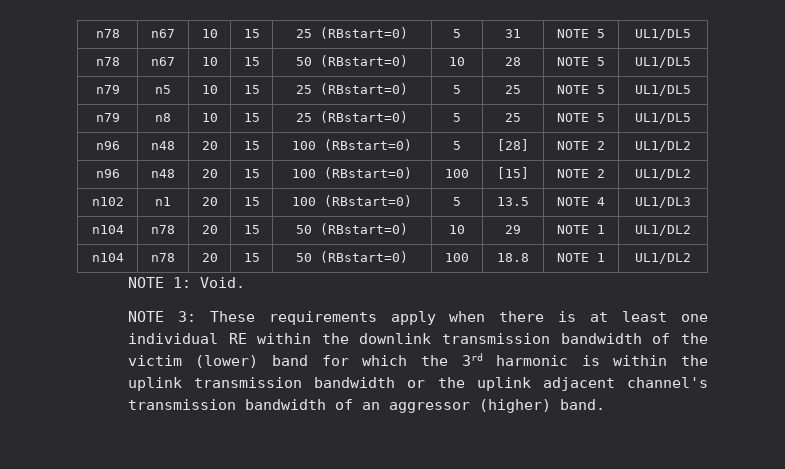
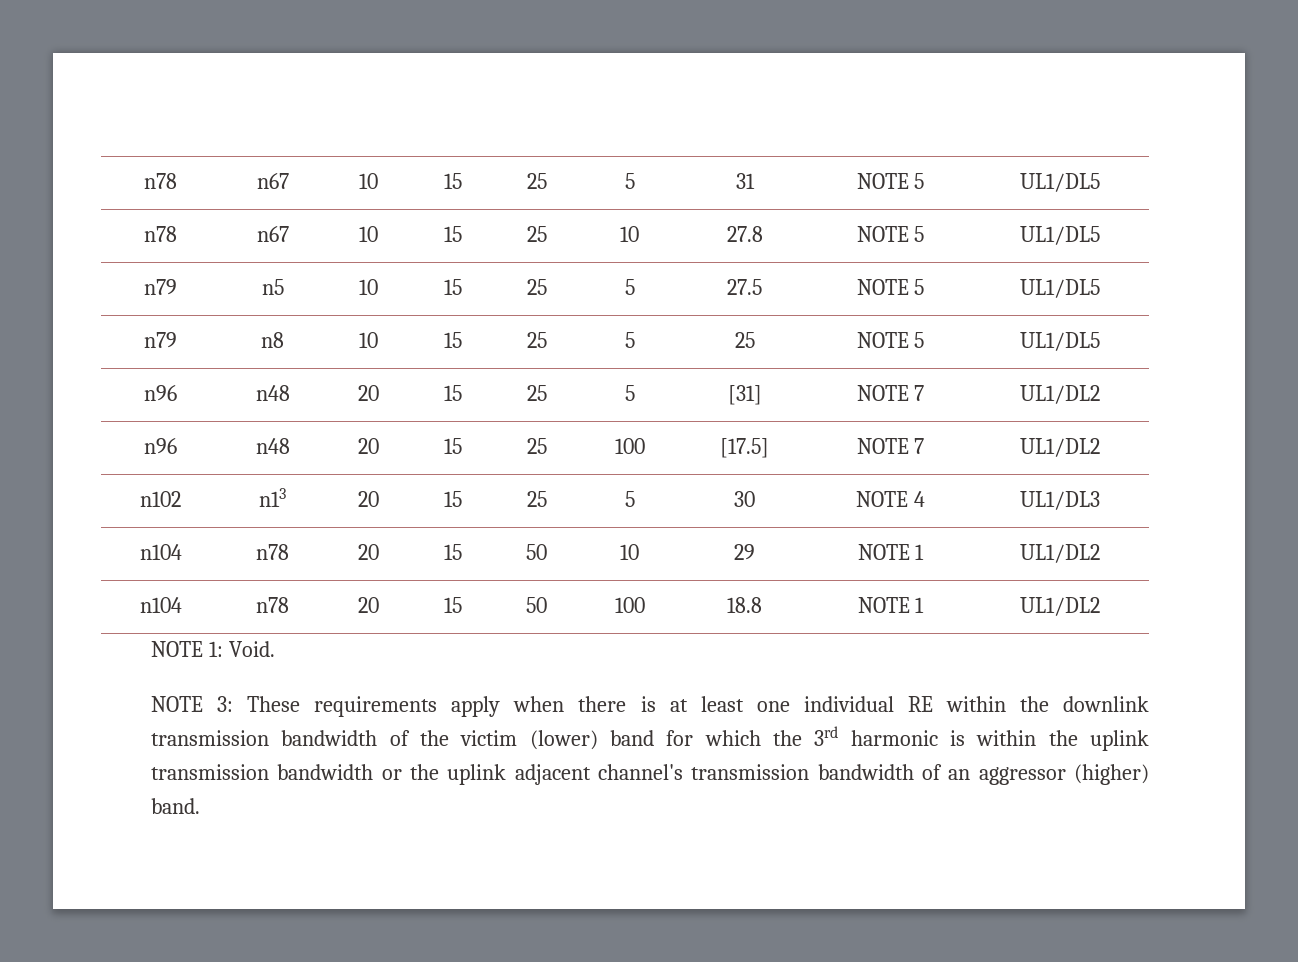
[95,29,120,38] [151,29,175,38] [201,29,218,38] [243,29,260,38] [296,27,408,39] n78 | n67 | 10 | 15 | 25 (RBstart=0) -> [144,173,177,189] [256,173,289,189] [359,173,378,189] [443,173,462,189] [526,173,547,189] n78 | n67 | 10 | 15 | 25
[296,55,408,67] [449,57,465,66] [505,57,521,66] 50 (RBstart=0) | 10 | 28 -> [526,226,547,242] [620,226,639,242] [726,226,763,242] 25 | 10 | 27.8
[320,83,408,95] [453,85,461,94] [505,85,521,94] (RBstart=0) | 5 | 25 -> [624,279,635,295] [727,279,762,295] | 5 | 27.5
[320,111,408,123] (RBstart=0) -> (547, 340) none
[292,139,412,151] [453,141,461,150] [497,139,529,151] [557,141,605,150] 100 (RBstart=0) | 5 | [28] | NOTE 2 -> [526,385,547,401] [624,385,635,401] [727,385,762,405] [856,385,925,401] 25 | 5 | [31] | NOTE 7
[292,167,412,179] [445,169,469,178] [497,167,529,179] [557,169,605,178] 100 (RBstart=0) | 100 | [15] | NOTE 2 -> [526,438,547,454] [614,438,645,454] [720,438,769,458] [856,438,925,454] 25 | 100 | [17.5] | NOTE 7
[155,197,171,206] [201,197,218,206] [243,197,260,206] [292,195,412,207] [453,197,461,206] [497,197,529,206] n1 | 20 | 15 | 100 (RBstart=0) | 5 | 13.5 -> [259,488,286,507] [358,491,379,507] [443,491,462,507] [526,491,547,507] [624,491,635,507] [734,491,755,507] n13 | 20 | 15 | 25 | 5 | 30
[320,223,408,235] (RBstart=0) -> (547, 552) none
[320,251,408,263] (RBstart=0) -> (547, 605) none

